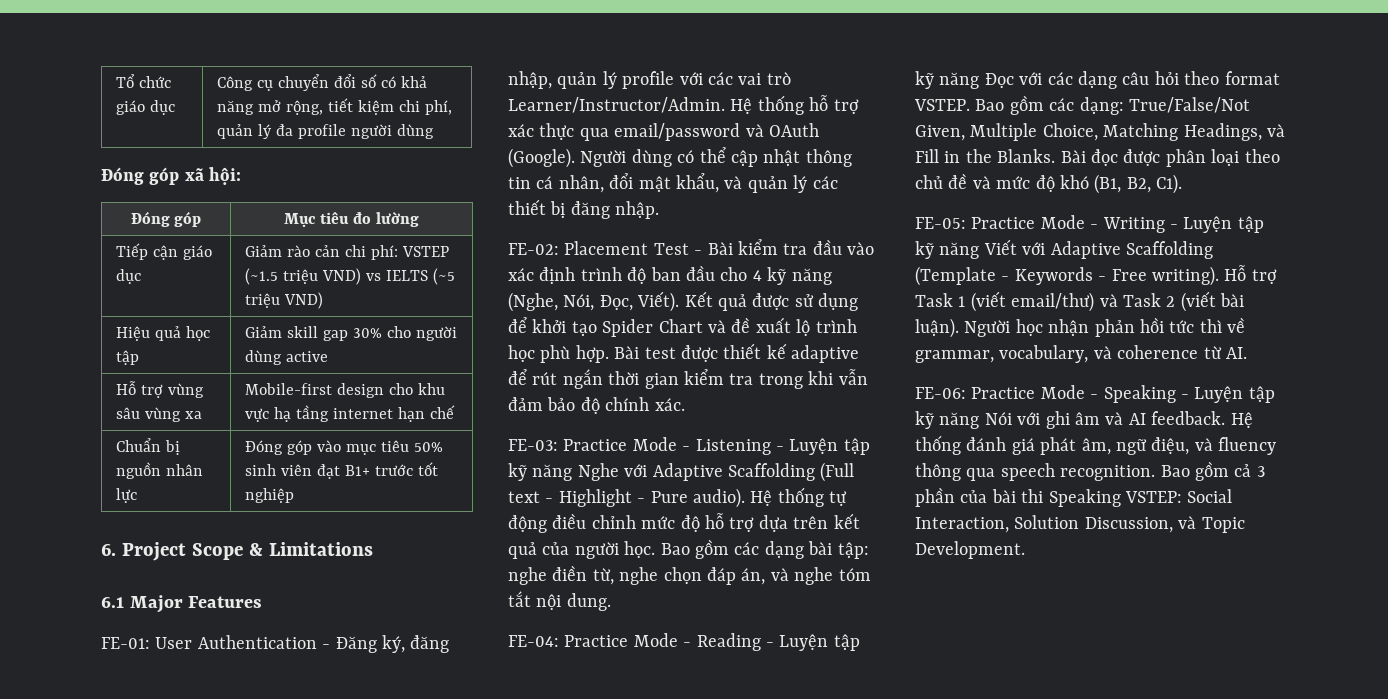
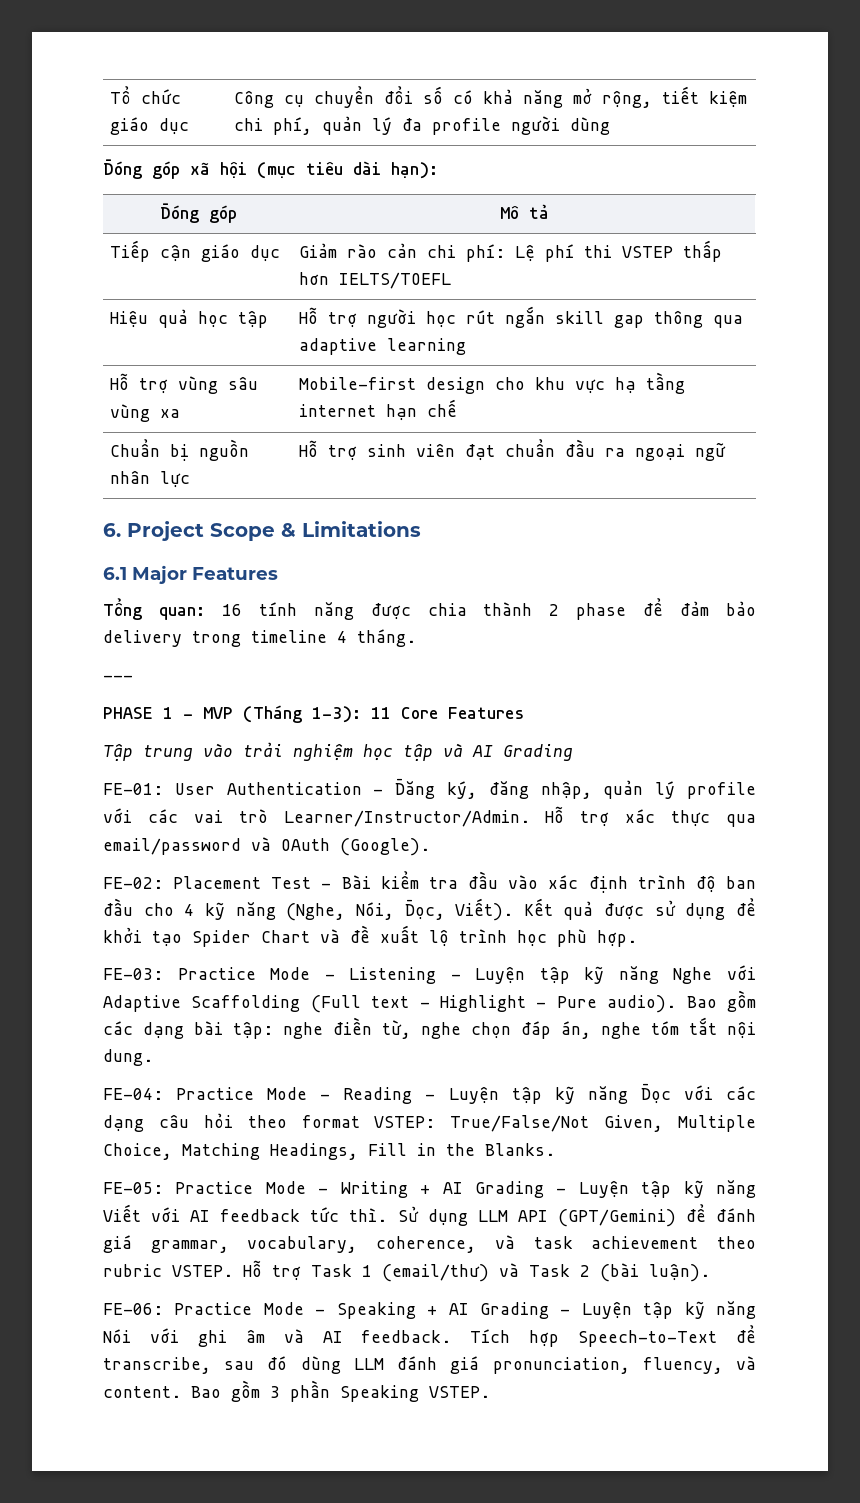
[209,167,242,185] [130,211,202,227] [284,211,419,227] hội: // Đóng góp | Mục tiêu đo lường -> [220,161,438,179] [159,203,237,223] [499,204,549,219] hội (mục tiêu dài hạn): // Đóng góp | Mô tả
[401,246,449,257] [245,268,455,285] [245,292,324,309] [116,326,211,341] [116,350,140,365] [245,326,457,341] [245,350,329,365] VSTEP (~1.5 triệu VND) vs IELTS (~5 triệu VND) // Hiệu quả học tập | Giảm skill gap 30% cho người dùng active -> [515,240,723,262] [299,272,452,289] [110,309,269,328] [299,306,744,328] [299,338,467,355] Lệ phí thi VSTEP thấp hơn IELTS/TOEFL // Hiệu quả học tập | Hỗ trợ người học rút ngắn skill gap thông qua adaptive learning
[245,440,443,455] [245,462,438,479] [245,488,295,503] Đóng góp vào mục tiêu 50% sinh viên đạt B1+ trước tốt nghiệp -> [299,439,727,461] Hỗ trợ sinh viên đạt chuẩn đầu ra ngoại ngữ
(263, 602) none -> [103,598,756,620] [103,629,416,647] [103,675,133,681] [103,705,524,723] [103,742,573,761] // Tổng quan: 16 tính năng được chia thành 2 phase để đảm bảo delivery trong timeline 4 tháng. // --- // PHASE 1 - MVP (Tháng 1-3): 11 Core Features // Tập trung vào trải nghiệm học tập và AI Grading
[730,95,829,115] Hệ thống hỗ -> [545,806,565,823] Hỗ
[580,147,852,167] [508,173,838,193] [508,199,660,219] Người dùng có thể cập nhật thông tin cá nhân, đổi mật khẩu, và quản lý các thiết bị đăng nhập. -> (430, 847) none
[614,343,860,363] [508,369,868,389] [508,397,685,414] Bài test được thiết kế adaptive để rút ngắn thời gian kiểm tra trong khi vẫn đảm bảo độ chính xác. -> (637, 938) none
[750,487,848,507] [508,513,860,533] [508,541,656,559] Hệ thống tự động điều chỉnh mức độ hỗ trợ dựa trên kết quả của người học. -> (677, 1004) none
[770,568,789,581] và -> (591, 1030) none
[914,95,1124,115] VSTEP. Bao gồm các dạng: -> [374,1116,436,1128] VSTEP:
[1267,124,1285,137] và -> (358, 1151) none
[1060,149,1280,167] [915,173,1183,194] Bài đọc được phân loại theo chủ đề và mức độ khó (B1, B2, C1). -> (555, 1149) none
(1165, 225) none -> [420,1181,544,1198] + AI Grading
[1050,241,1213,259] [915,266,1219,286] Adaptive Scaffolding (Template - Keywords - Free writing). -> [190,1204,756,1227] [103,1235,756,1253] [103,1264,233,1277] AI feedback tức thì. Sử dụng LLM API (GPT/Gemini) để đánh giá grammar, vocabulary, coherence, và task achievement theo rubric VSTEP.
[970,291,1095,312] (viết email/thư) -> [382,1264,489,1282] (email/thư)
[1180,291,1245,312] (viết bài -> [600,1263,639,1282] (bài
[964,317,1246,337] [915,345,1247,363] Người học nhận phản hồi tức thì về grammar, vocabulary, và coherence từ AI. -> (710, 1272) none
(1176, 394) none -> [427,1302,549,1319] + AI Grading
[1230,412,1253,428] [915,435,1277,455] [915,461,1252,481] Hệ thống đánh giá phát âm, ngữ điệu, và fluency thông qua speech recognition. Bao gồm cả -> [470,1325,756,1347] [103,1356,756,1374] [103,1380,260,1402] Tích hợp Speech-to-Text để transcribe, sau đó dùng LLM đánh giá pronunciation, fluency, và content. Bao gồm
[960,489,1233,507] [915,515,1245,533] [915,541,1025,559] của bài thi Speaking VSTEP: Social Interaction, Solution Discussion, và Topic Development. -> [340,1385,490,1402] Speaking VSTEP.

